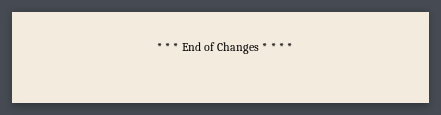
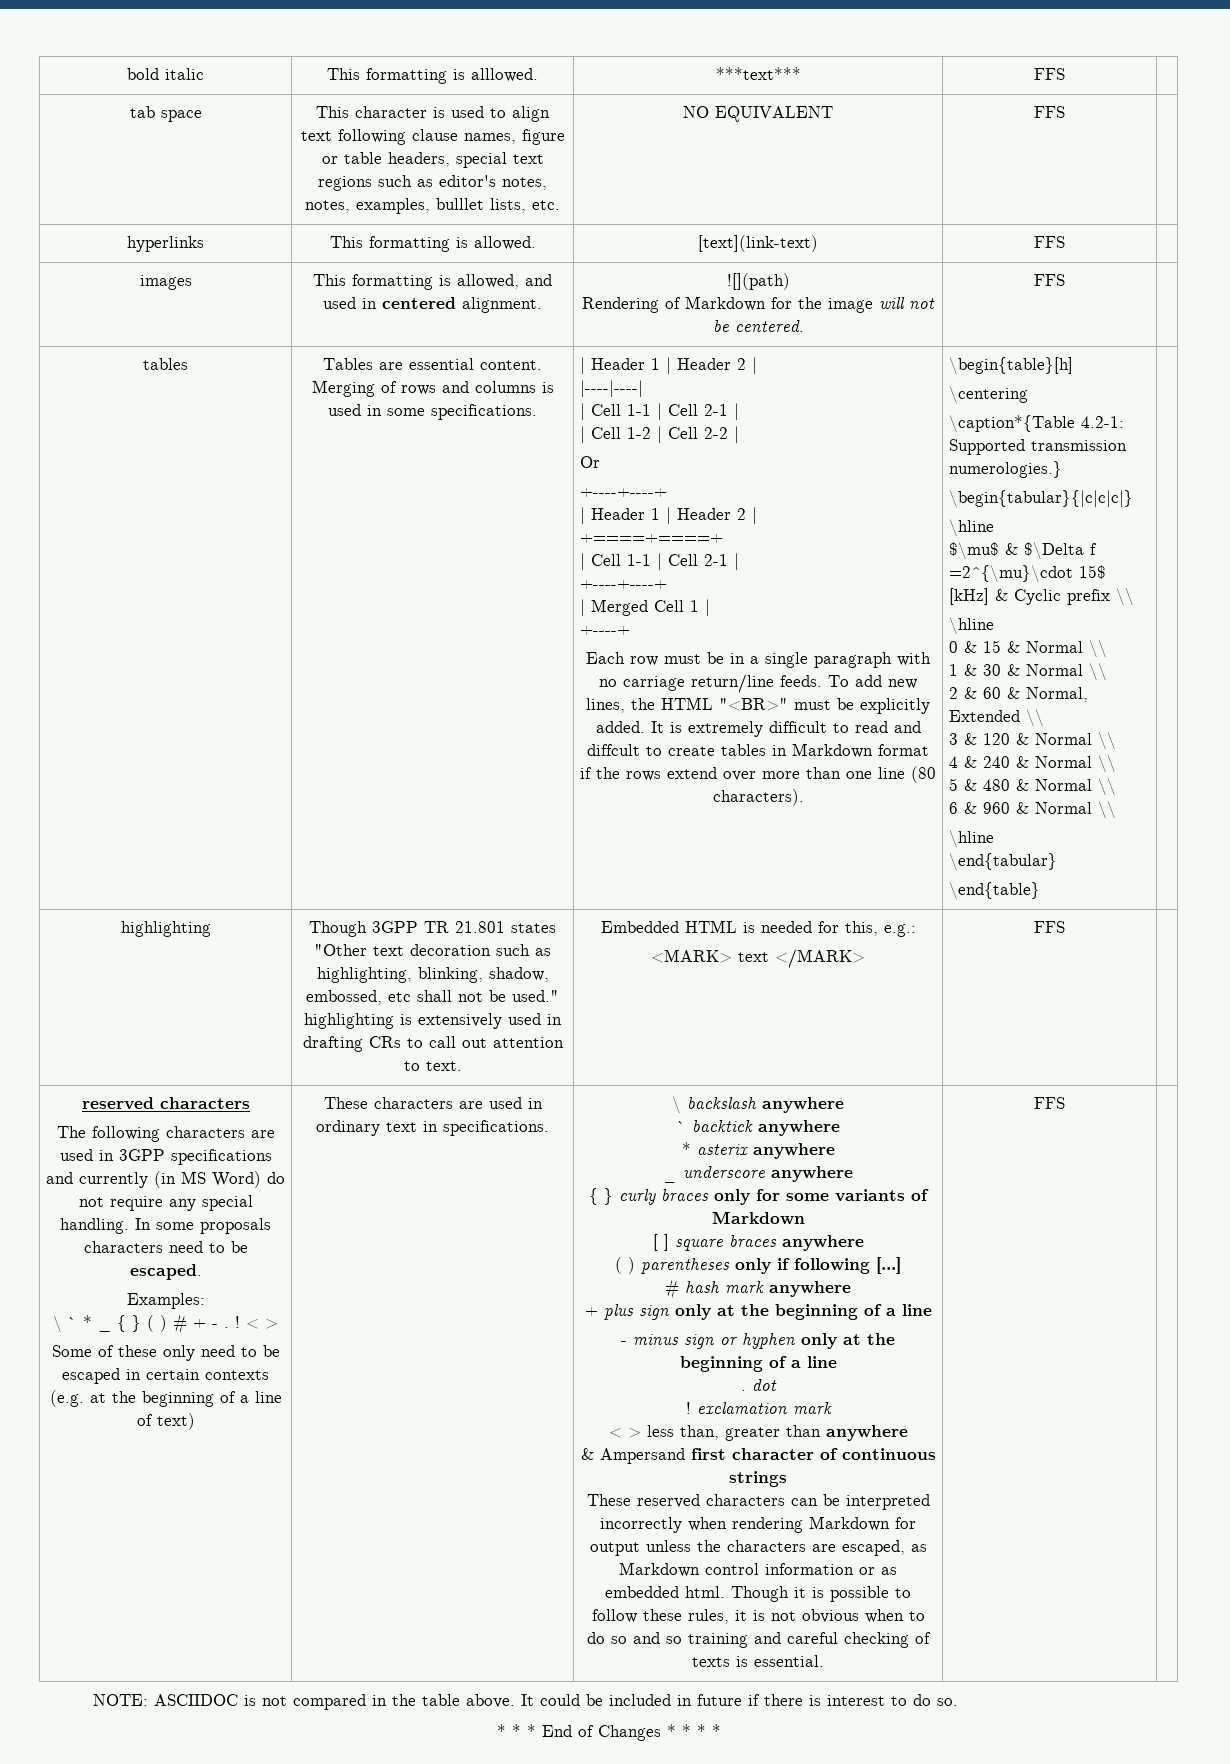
(156, 47) none -> [127,68,204,80] [327,68,538,84] [715,67,801,80] [1034,68,1065,80] [129,106,202,122] [316,106,550,122] [300,129,565,145] [321,152,544,168] [318,175,547,191] [305,198,560,214] [683,106,833,122] [1034,106,1065,118] [127,236,204,252] [329,236,536,252] [698,235,818,252] [1034,236,1065,248] [139,275,192,290] [313,274,552,290] [323,297,542,313] [726,273,790,290] [582,296,935,313] [712,320,804,332] [1034,274,1065,286] [143,358,188,370] [323,358,542,370] [311,380,554,397] [328,404,537,420] [579,357,757,375] [579,380,643,398] [579,403,739,421] [579,426,739,444] [579,456,600,468] [579,488,667,497] [579,507,757,525] [579,534,723,543] [579,553,739,571] [579,580,667,589] [579,599,710,617] [579,626,630,635] [586,652,931,668] [599,674,917,693] [586,697,930,714] [595,721,921,737] [587,743,929,758] [580,766,936,783] [712,789,804,806] [948,357,1073,375] [948,386,1028,404] [948,415,1124,433] [948,439,1127,455] [948,461,1062,478] [948,490,1133,508] [948,519,994,537] [948,542,1097,560] [948,565,1106,583] [948,588,1134,606] [948,617,994,635] [948,640,1107,658] [948,663,1107,681] [948,687,1088,702] [948,709,1044,727] [948,732,1116,750] [948,755,1116,773] [948,778,1116,796] [948,801,1116,819] [948,830,994,848] [948,853,1057,871] [948,882,1040,900] [120,921,211,937] [309,921,556,937] [314,944,551,956] [316,967,549,983] [306,990,559,1005] [304,1013,562,1029] [302,1036,564,1052] [403,1061,462,1071] [600,920,916,937] [651,949,865,968] [1034,921,1065,933] [81,1097,250,1110] [56,1126,275,1142] [59,1149,272,1165] [46,1171,285,1188] [78,1195,253,1211] [60,1218,271,1234] [83,1241,248,1253] [129,1264,202,1280] [126,1293,205,1309] [53,1315,92,1333] [98,1314,278,1334] [51,1345,280,1361] [62,1368,269,1384] [49,1390,282,1407] [136,1413,195,1430] [323,1097,543,1109] [316,1120,549,1136] [672,1096,844,1114] [676,1120,840,1136] [681,1142,835,1159] [663,1178,677,1183] [682,1166,853,1182] [589,1188,929,1205] [711,1211,805,1225] [652,1234,864,1251] [615,1257,901,1274] [665,1279,851,1299] [584,1304,932,1320] [621,1333,895,1349] [679,1356,837,1372] [740,1379,777,1391] [685,1402,832,1414] [608,1425,908,1441] [580,1448,936,1464] [729,1471,787,1487] [586,1494,930,1510] [600,1516,916,1533] [589,1540,927,1556] [619,1562,897,1577] [605,1586,911,1602] [591,1609,925,1624] [587,1632,931,1648] [692,1655,824,1667] [1034,1097,1065,1109] [93,1694,959,1710] bold italic | This formatting is alllowed. | ***text*** | FFS | // tab space | This character is used to align text following clause names, figure or table headers, special text regions such as editor's notes, notes, examples, bulllet lists, etc. | NO EQUIVALENT | FFS | // hyperlinks | This formatting is allowed. | [text](link-text) | FFS | // images | This formatting is allowed, and used in centered alignment. | ![](path) // Rendering of Markdown for the image will not be centered. | FFS | // tables | Tables are essential content. Merging of rows and columns is used in some specifications. | | Header 1 | Header 2 | // |----|----| // | Cell 1-1 | Cell 2-1 | // | Cell 1-2 | Cell 2-2 | // Or // +----+----+ // | Header 1 | Header 2 | // +====+====+ // | Cell 1-1 | Cell 2-1 | // +----+----+ // | Merged Cell 1 | // +----+ // Each row must be in a single paragraph with no carriage return/line feeds. To add new lines, the HTML "<BR>" must be explicitly added. It is extremely difficult to read and diffcult to create tables in Markdown format if the rows extend over more than one line (80 characters). | \begin{table}[h] // \centering // \caption*{Table 4.2-1: Supported transmission numerologies.} // \begin{tabular}{|c|c|c|} // \hline // $\mu$ & $\Delta f =2^{\mu}\cdot 15$ [kHz] & Cyclic prefix \\ // \hline // 0 & 15 & Normal \\ // 1 & 30 & Normal \\ // 2 & 60 & Normal, Extended \\ // 3 & 120 & Normal \\ // 4 & 240 & Normal \\ // 5 & 480 & Normal \\ // 6 & 960 & Normal \\ // \hline // \end{tabular} // \end{table} | // highlighting | Though 3GPP TR 21.801 states "Other text decoration such as highlighting, blinking, shadow, embossed, etc shall not be used." highlighting is extensively used in drafting CRs to call out attention to text. | Embedded HTML is needed for this, e.g.: // <MARK> text </MARK> | FFS | // reserved characters // The following characters are used in 3GPP specifications and currently (in MS Word) do not require any special handling. In some proposals characters need to be escaped. // Examples: // \ ` * _ { } ( ) # + - . ! < > // Some of these only need to be escaped in certain contexts (e.g. at the beginning of a line of text) | These characters are used in ordinary text in specifications. | \ backslash anywhere // ` backtick anywhere // * asterix anywhere // _ underscore anywhere // { } curly braces only for some variants of Markdown // [ ] square braces anywhere // ( ) parentheses only if following [...] // # hash mark anywhere // + plus sign only at the beginning of a line // - minus sign or hyphen only at the beginning of a line // . dot // ! exclamation mark // < > less than, greater than anywhere // & Ampersand first character of continuous strings // These reserved characters can be interpreted incorrectly when rendering Markdown for output unless the characters are escaped, as Markdown control information or as embedded html. Though it is possible to follow these rules, it is not obvious when to do so and so training and careful checking of texts is essential. | FFS | // NOTE: ASCIIDOC is not compared in the table above. It could be included in future if there is interest to do so. //

